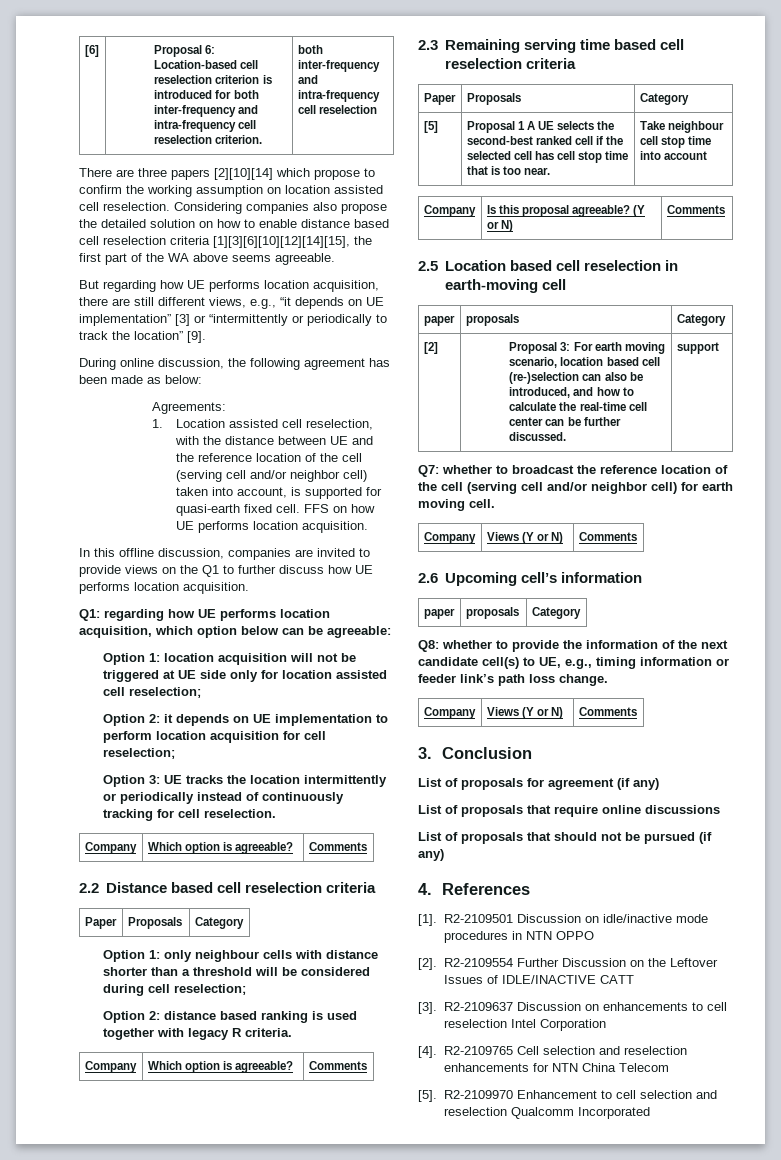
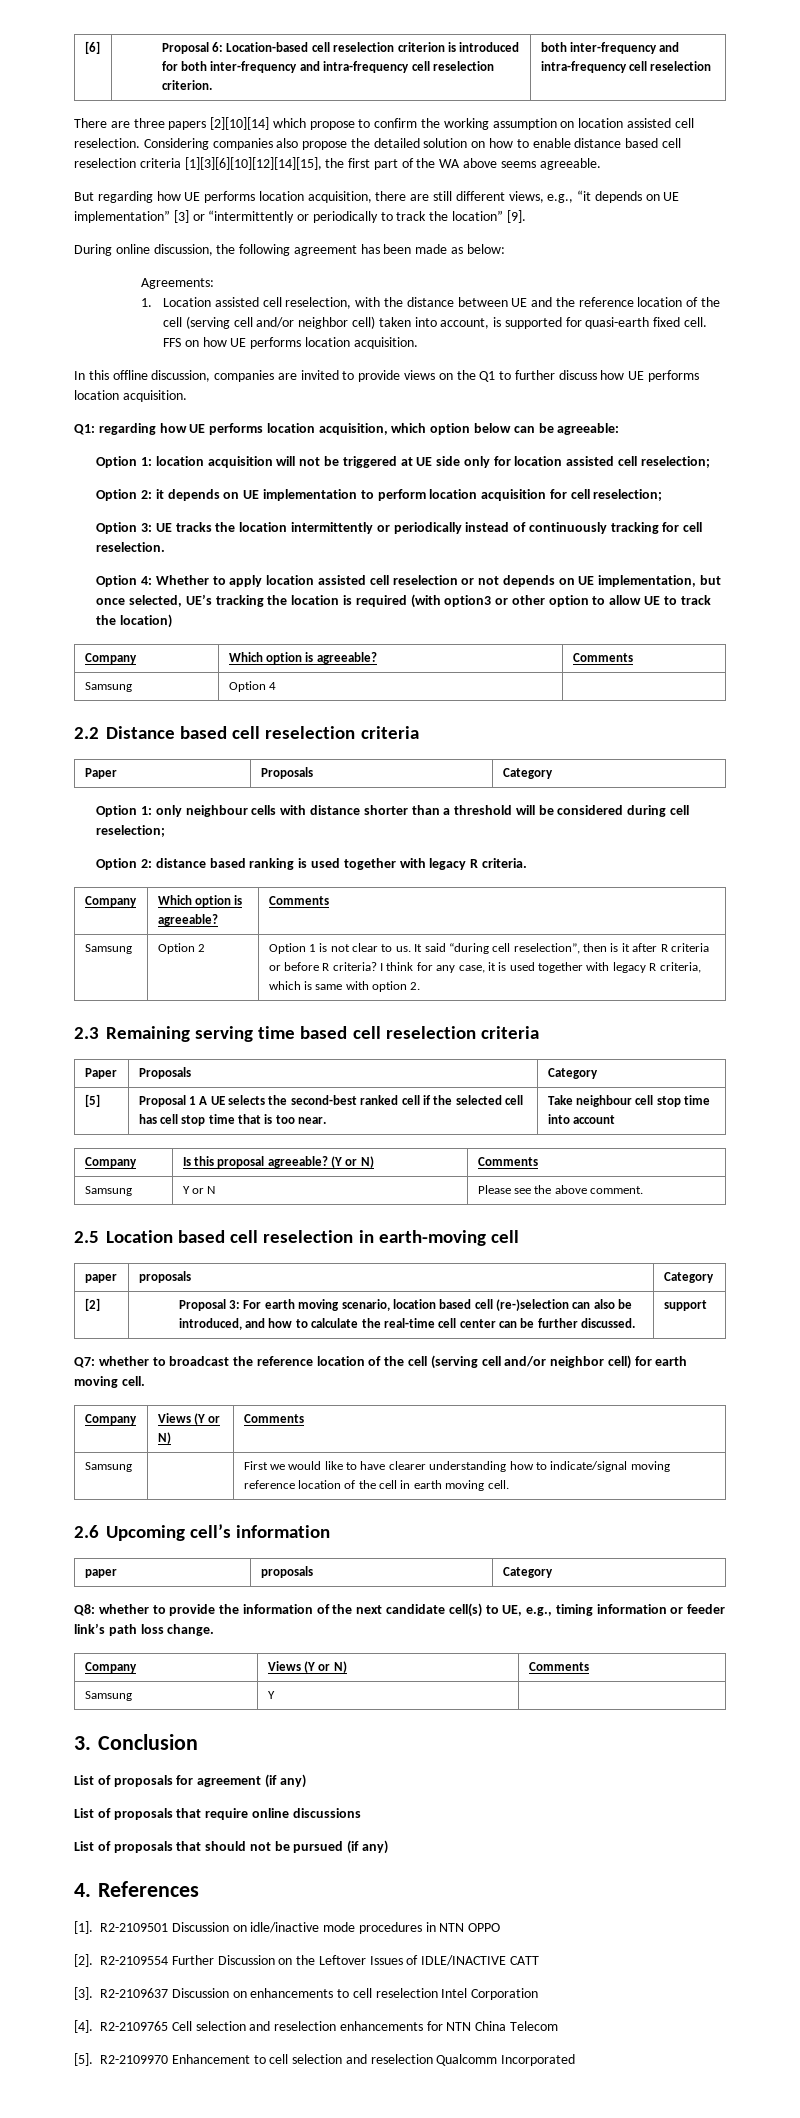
[84,842,137,854] [147,842,294,854] [308,842,367,851] // Company | Which option is agreeable? | Comments -> [96,575,721,587] [96,594,711,608] [96,614,173,628] [84,653,137,664] [228,652,377,664] [572,653,633,662] [84,682,132,692] [228,681,276,692] // Option 4: Whether to apply location assisted cell reselection or not depends on UE implementation, but once selected, UE’s tracking the location is required (with option3 or other option to allow UE to track the location) // Company | Which option is agreeable? | Comments // Samsung | Option 4 |
(367, 1065) none -> [84,944,132,954] [157,943,205,954] [268,943,709,954] [268,962,701,973] [268,981,421,992] // Samsung | Option 2 | Option 1 is not clear to us. It said “during cell reselection”, then is it after R criteria or before R criteria? I think for any case, it is used together with legacy R criteria, which is same with option 2.
(725, 209) none -> [84,1186,132,1196] [182,1186,216,1194] [477,1185,644,1194] // Samsung | Y or N | Please see the above comment.
(637, 536) none -> [84,1462,132,1472] [243,1461,670,1472] [243,1480,509,1491] // Samsung | | First we would like to have clearer understanding how to indicate/signal moving reference location of the cell in earth moving cell.
(637, 711) none -> [84,1691,132,1701] [267,1691,275,1699] // Samsung | Y |

